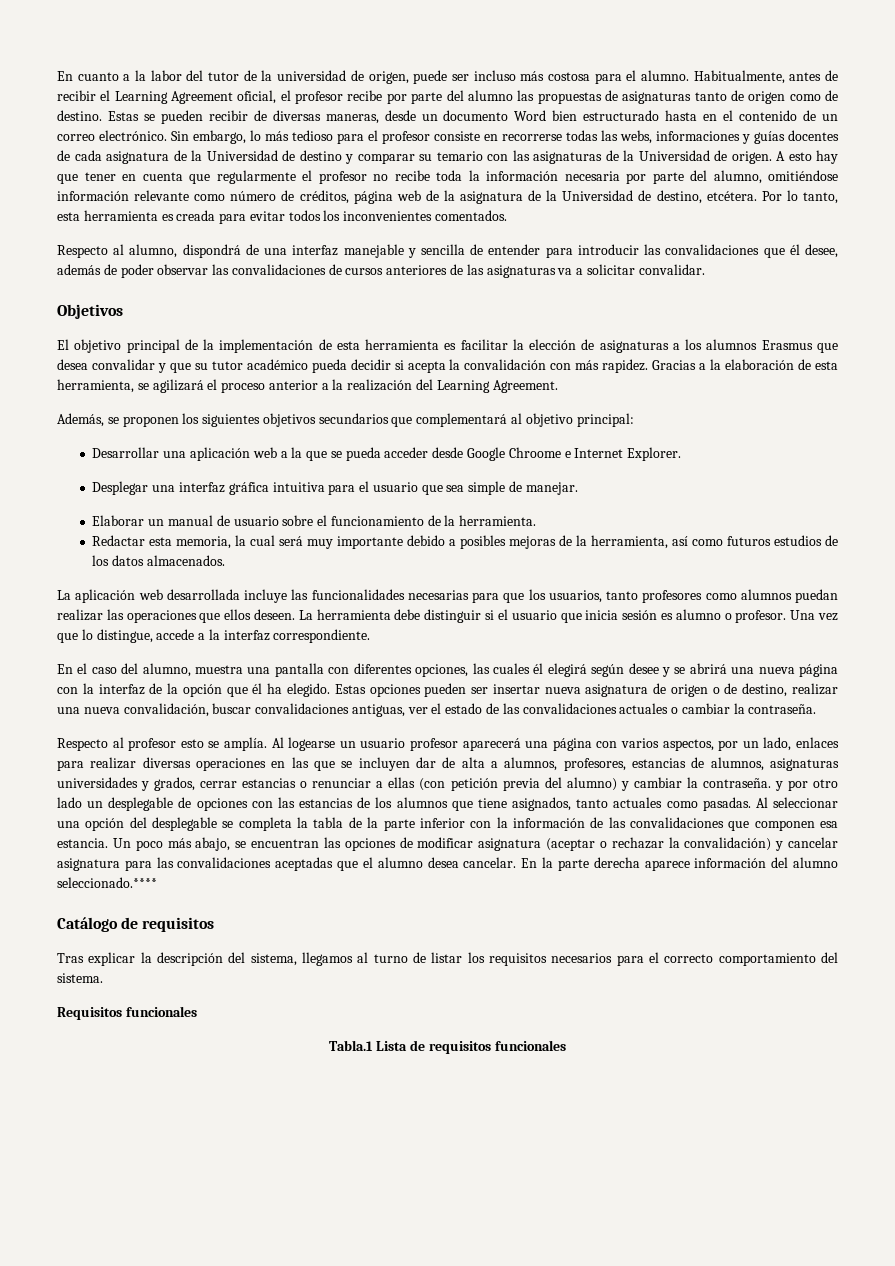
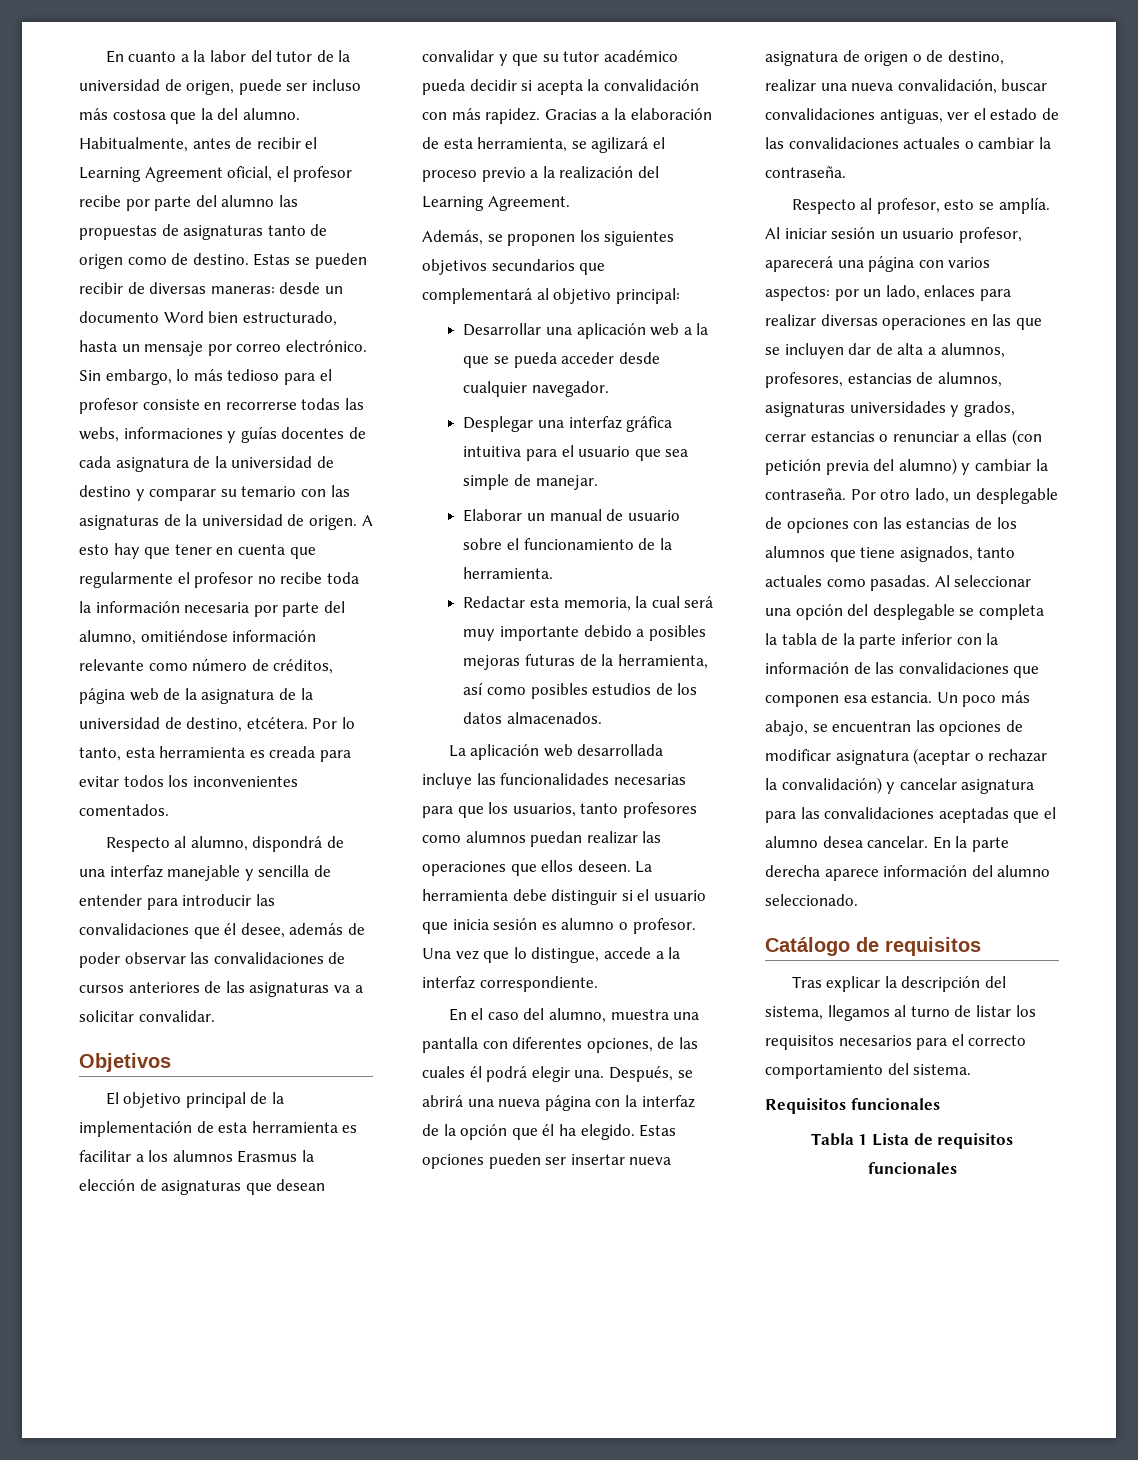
[594,70,637,84] para el -> [170,108,239,124] que la del
[325,114,379,124] maneras, -> [210,286,275,294] maneras:
[583,110,838,121] estructurado hasta en el contenido de un -> [242,311,337,326] [79,340,232,356] estructurado, hasta un mensaje por
[206,150,278,161] Universidad -> [231,456,313,468] universidad
[638,150,710,161] Universidad -> [201,514,283,526] universidad
[562,190,634,201] Universidad -> [79,717,160,729] universidad
[512,339,839,353] [57,359,88,370] la elección de asignaturas a los alumnos Erasmus que desea -> [135,1150,314,1163] [79,1179,326,1195] a los alumnos Erasmus la elección de asignaturas que desean
[268,380,318,390] anterior -> [481,167,526,182] previo
[466,447,682,461] Google Chroome e Internet Explorer. -> [463,381,610,397] cualquier navegador.
(557, 542) none -> [525,654,576,666] futuras
[727,536,772,546] futuros -> [530,683,588,699] posibles
(469, 670) none -> [657,1037,675,1049] de
[547,663,670,677] elegirá según desee y -> [486,1066,673,1082] podrá elegir una. Después,
[128,738,177,751] profesor -> [876,198,940,214] profesor,
[288,737,336,751] logearse -> [784,227,876,239] iniciar sesión
[410,738,458,751] profesor -> [958,227,1022,243] profesor,
[662,739,714,751] aspectos, -> [765,286,830,301] aspectos:
[774,779,838,791] [57,797,82,808] y por otro lado -> [850,488,949,503] Por otro lado,
[57,877,157,888] seleccionado.**** -> [765,894,858,906] seleccionado.
[329,1040,374,1051] Tabla.1 -> [810,1133,868,1146] Tabla 1

